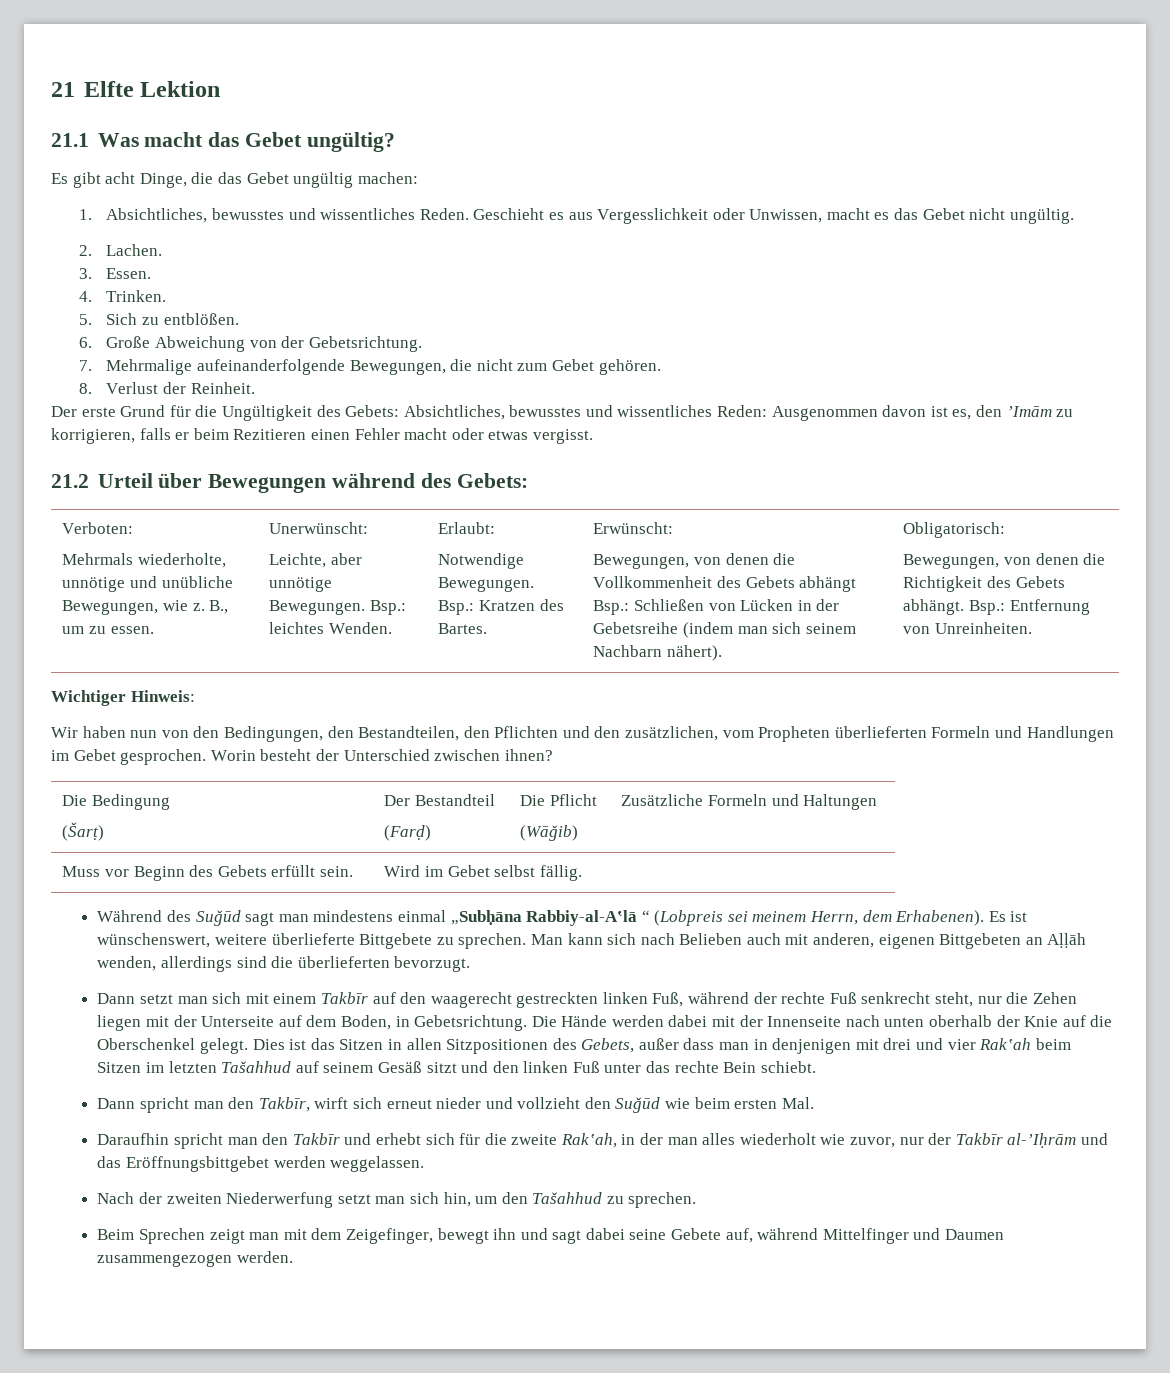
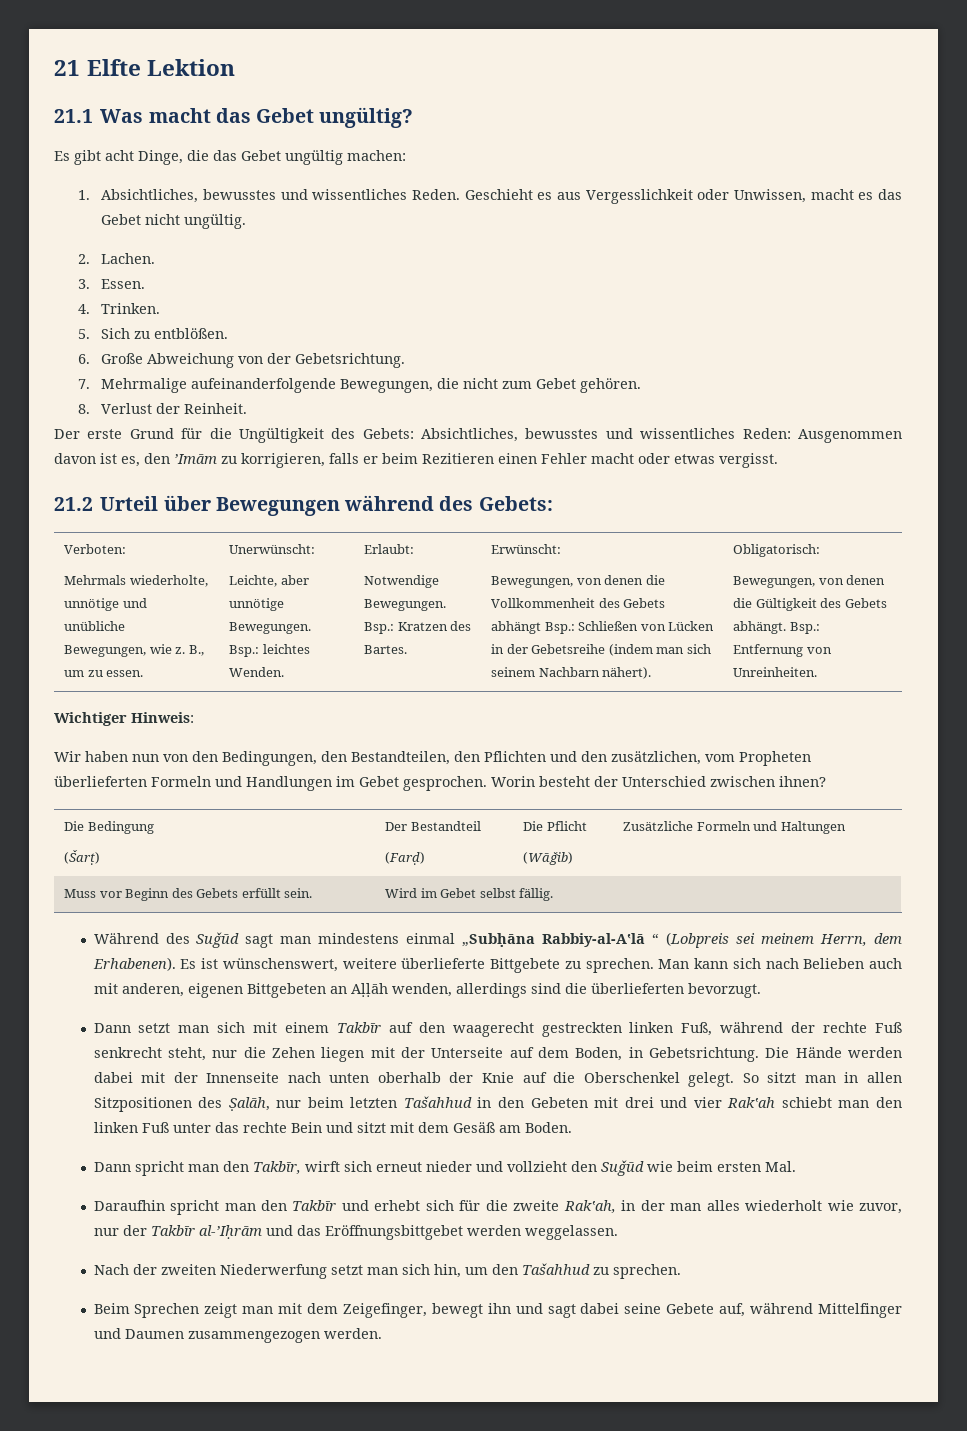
[903,576,983,592] Richtigkeit -> [755,598,817,611] Gültigkeit
[252,1038,852,1054] Dies ist das Sitzen in allen Sitzpositionen des Gebets, außer dass man in denjenigen -> [742,1072,903,1083] [93,1096,588,1112] So sitzt man in allen Sitzpositionen des Ṣalāh, nur beim letzten Tašahhud in den Gebeten
[1035,1038,1071,1050] [97,1061,489,1073] beim Sitzen im letzten Tašahhud auf seinem Gesäß sitzt und -> [781,1097,870,1108] schiebt man
[760,1061,816,1073] schiebt. -> [325,1122,572,1133] und sitzt mit dem Gesäß am Boden.

